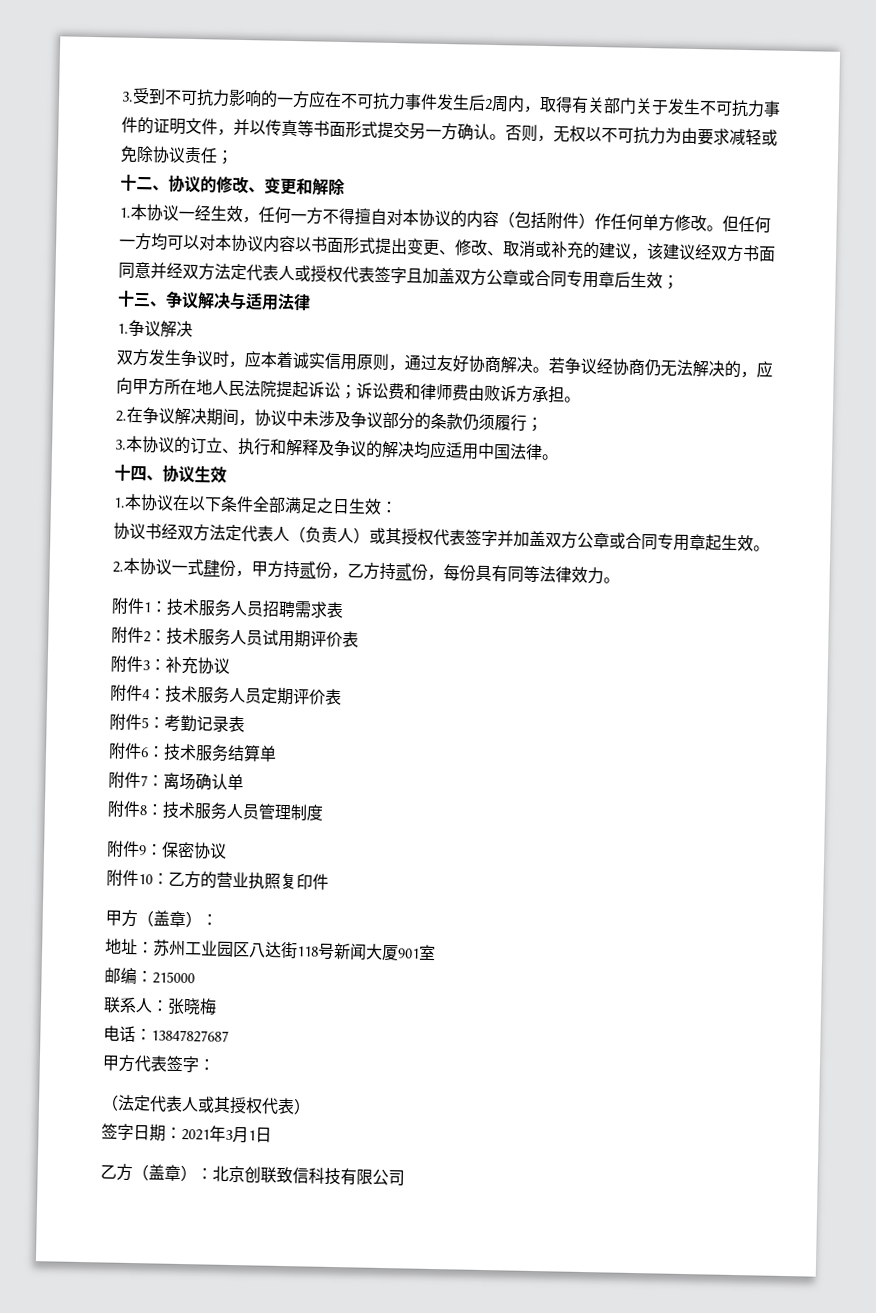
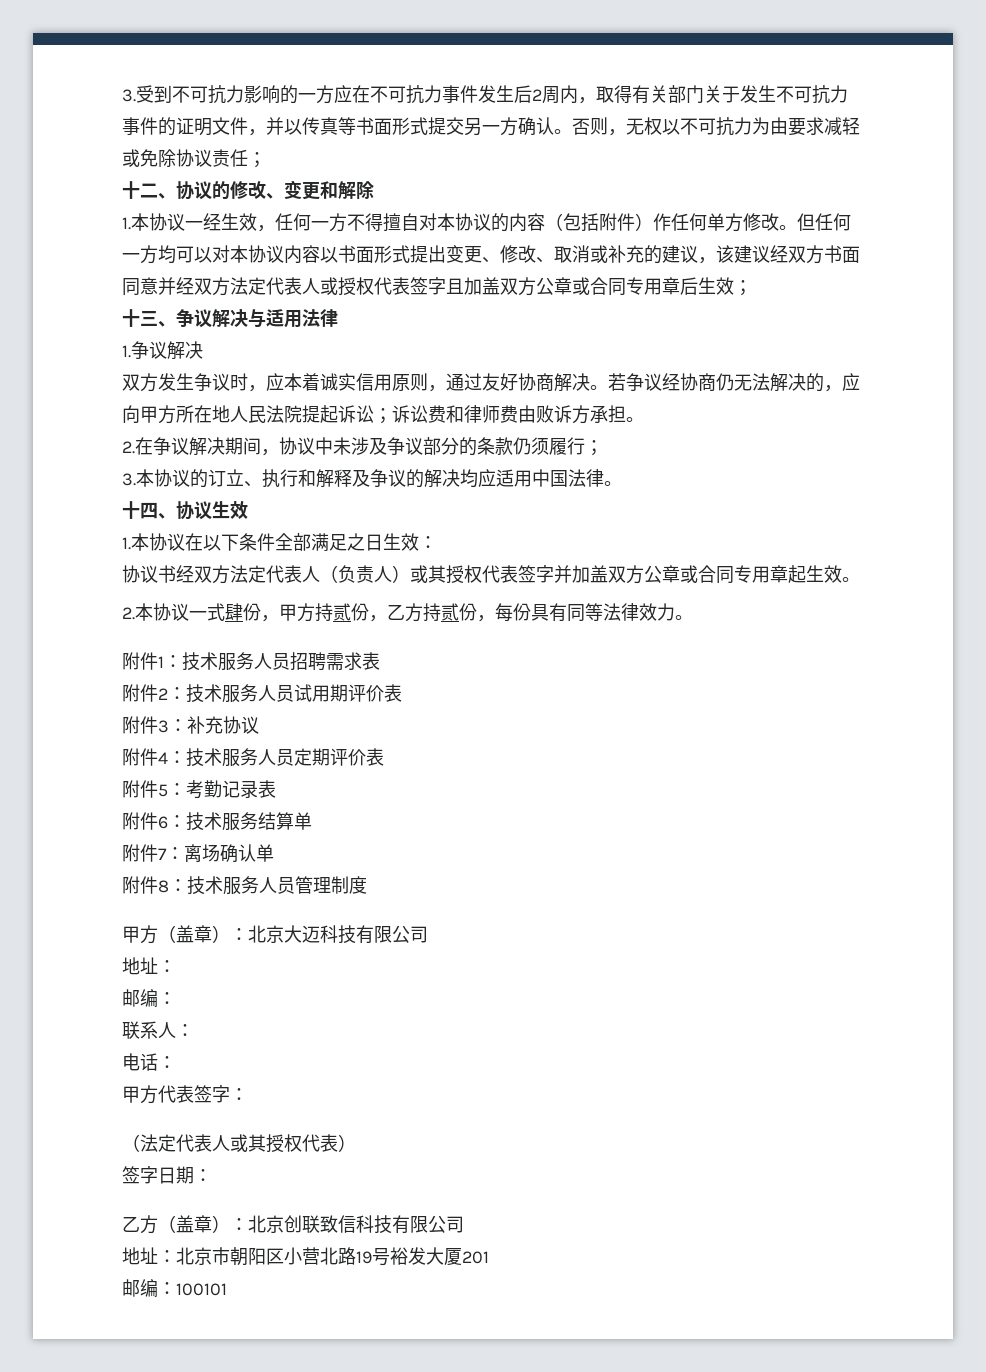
[106,840,227,860] [106,869,329,890] [105,909,218,928] [105,938,436,961] [104,967,195,985] 附件9：保密协议 // 附件10：乙方的营业执照复印件 // 甲方（盖章）： // 地址：苏州工业园区八达街118号新闻大厦901室 // 邮编：215000 -> [122,925,428,944] [122,957,176,975] [122,989,176,1007] 甲方（盖章）：北京大迈科技有限公司 // 地址： // 邮编：
[167,997,217,1016] 张晓梅 -> (194, 1030) none
[151,1029,229,1043] 13847827687 -> (176, 1062) none
[181,1125,272,1144] 2021年3月1日 -> (212, 1175) none
(405, 1178) none -> [122,1247,489,1266] [122,1279,227,1297] // 地址：北京市朝阳区小营北路19号裕发大厦201 // 邮编：100101

